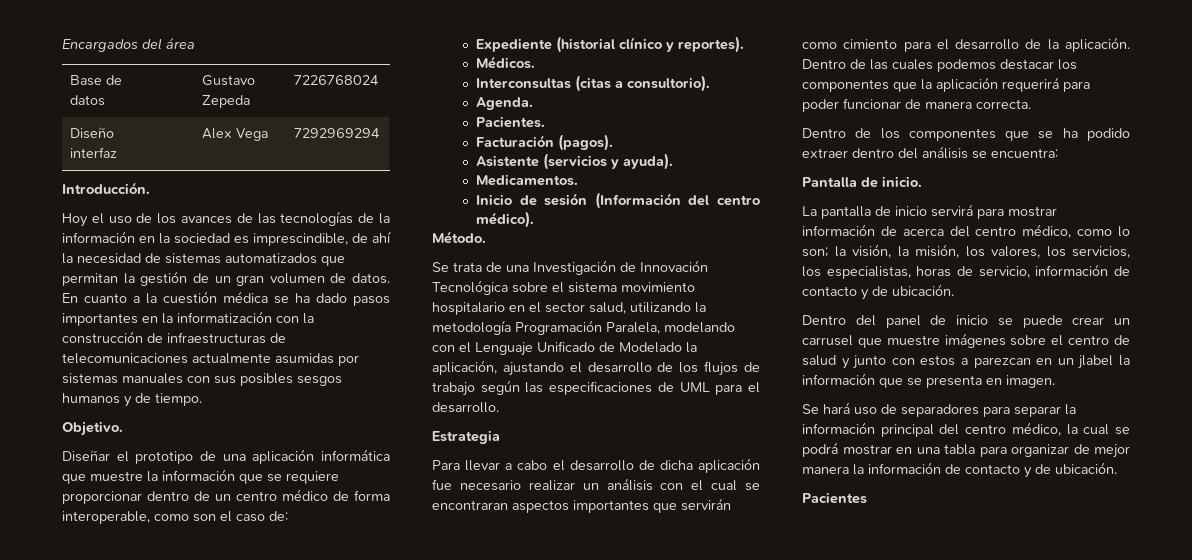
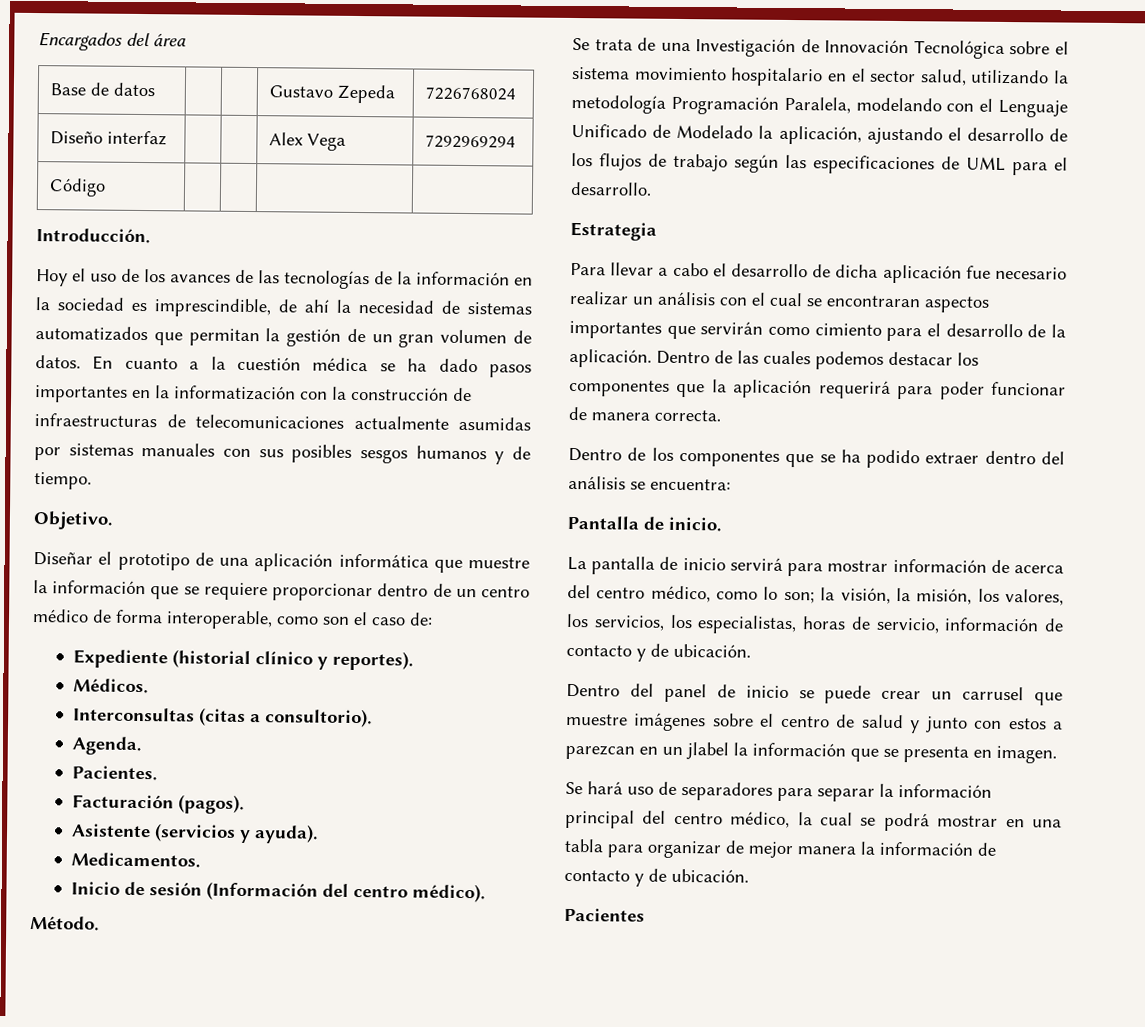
(381, 133) none -> [48,178,106,197] // Código | | | |

